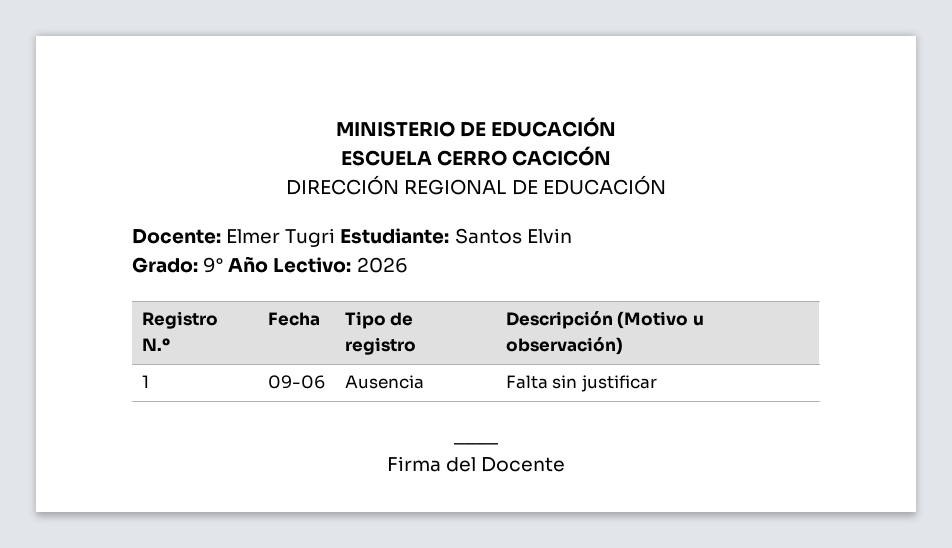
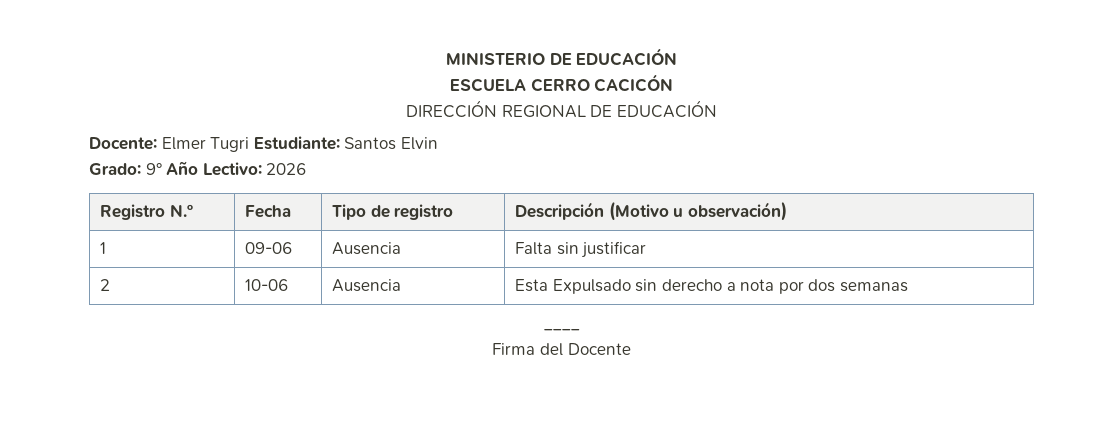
(657, 383) none -> [100,279,111,291] [245,279,289,291] [332,279,402,292] [515,279,909,294] // 2 | 10-06 | Ausencia | Esta Expulsado sin derecho a nota por dos semanas

